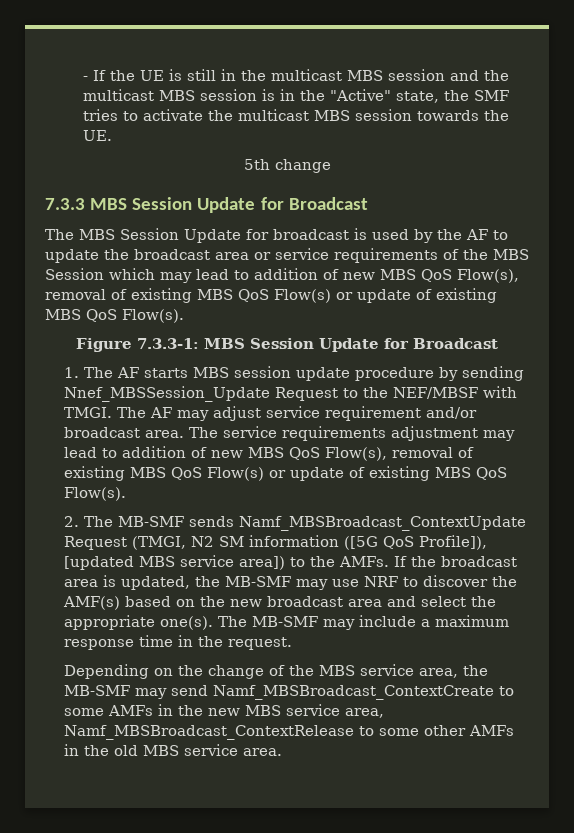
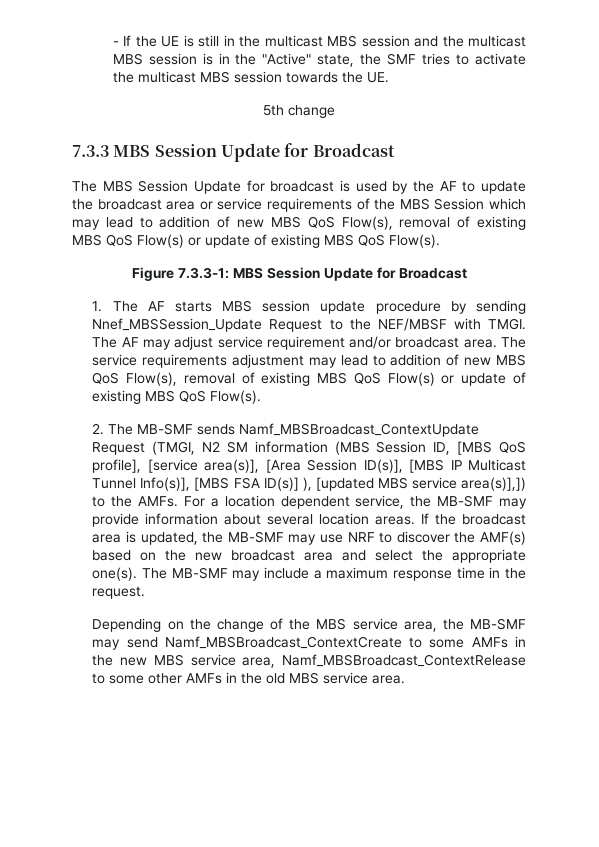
[344,535,488,550] ([5G QoS Profile]), -> [334,441,526,455] [92,459,526,473] [92,477,312,491] (MBS Session ID, [MBS QoS profile], [service area(s)], [Area Session ID(s)], [MBS IP Multicast Tunnel Info(s)], [MBS FSA ID(s)] ),
[239,556,286,570] area]) -> [461,477,527,491] area(s)],])
(390, 561) none -> [183,495,527,509] [92,513,416,527] For a location dependent service, the MB-SMF may provide information about several location areas.

